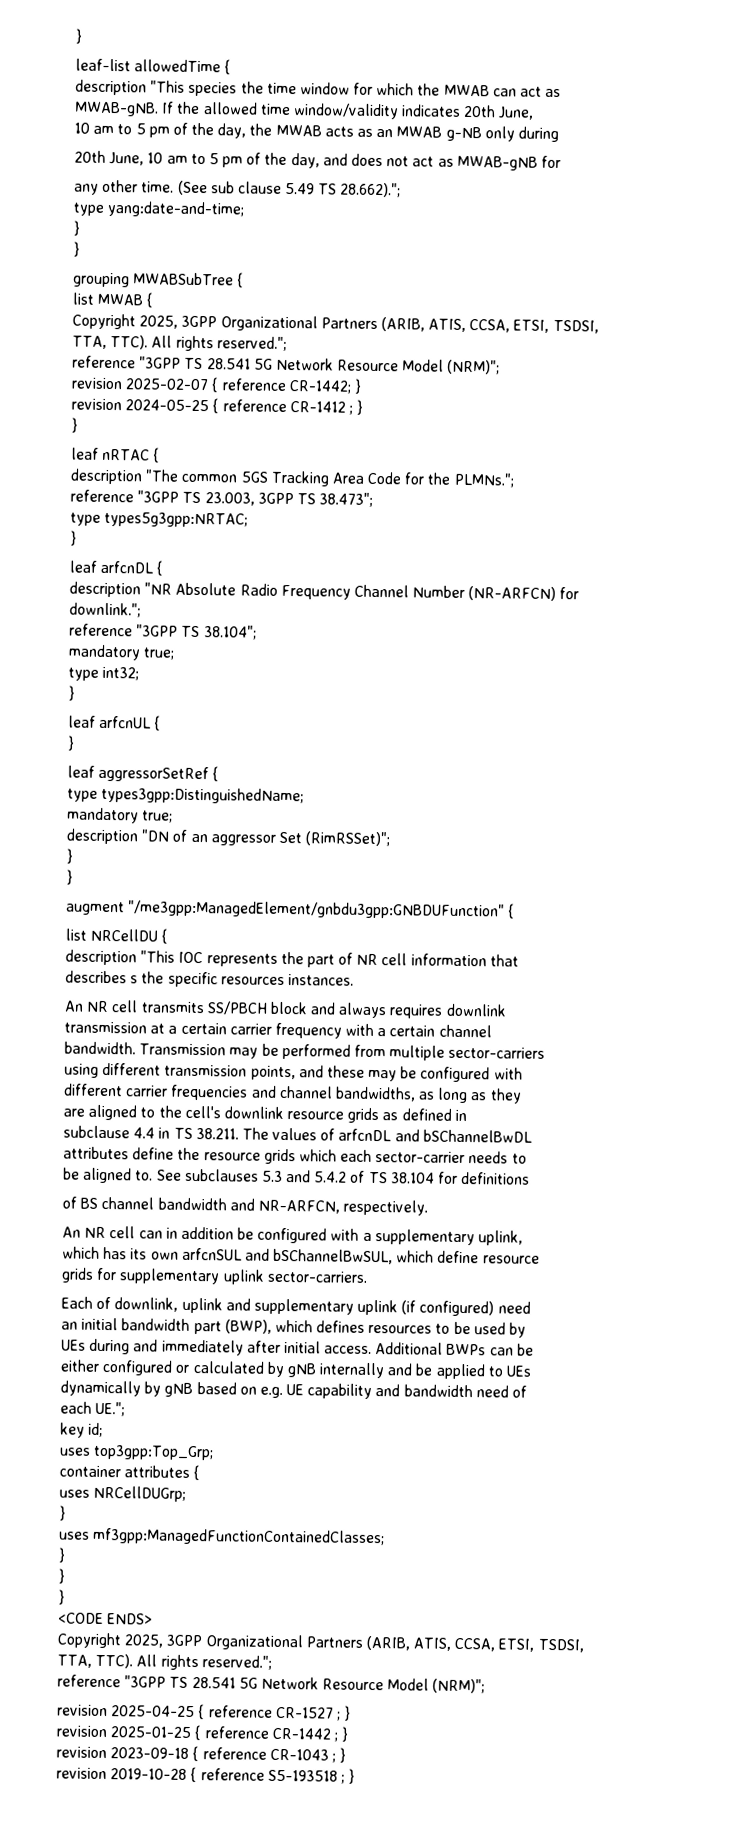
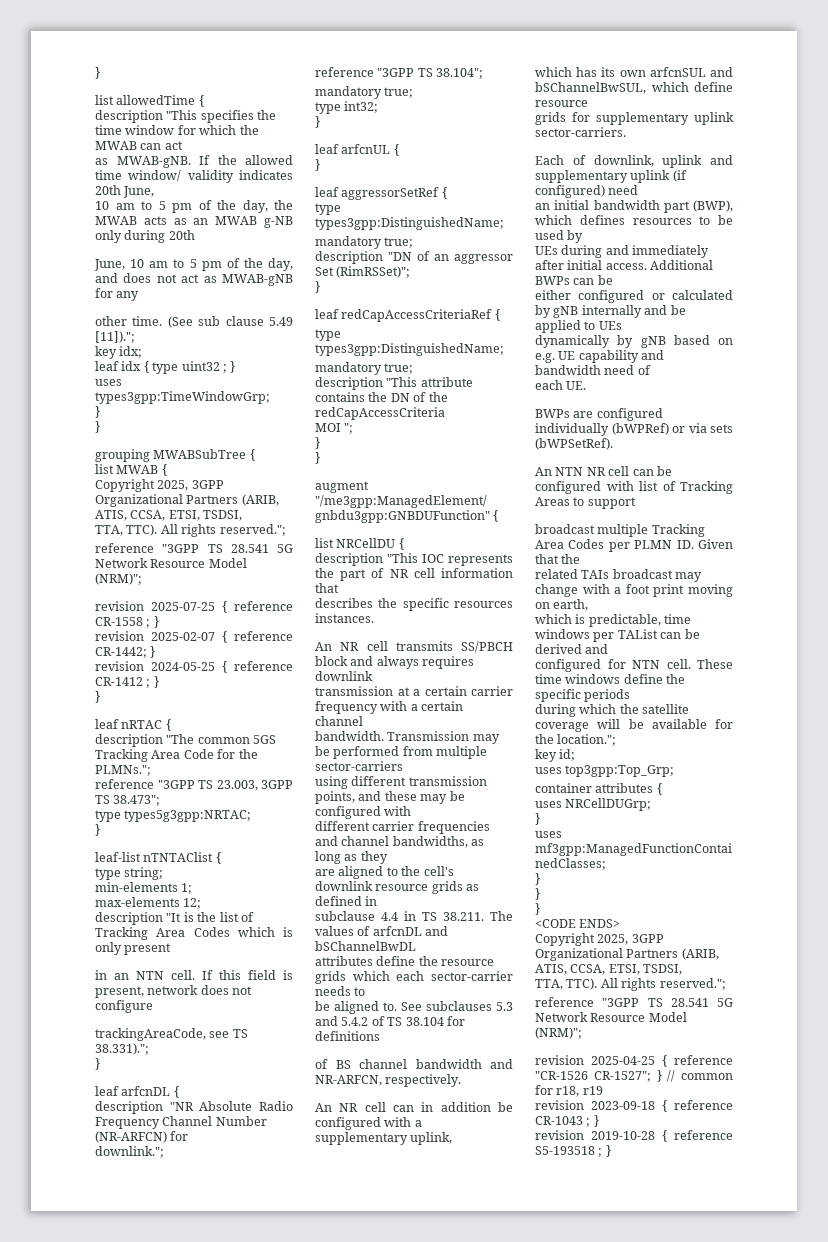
[75,28,82,44] [75,58,131,72] } // leaf-list -> [95,67,100,79] [95,95,114,105] } // list
[188,81,238,97] species -> [200,110,254,123] specifies
[545,88,562,98] as // -> [95,158,108,165] // as
[292,103,399,120] window/validity -> [128,170,234,183] window/ validity
[74,150,106,163] // 20th -> [168,230,195,240] 20th //
[74,183,99,195] // any -> [116,291,140,301] any //
[318,182,402,198] [73,200,245,218] TS 28.662)."; // type yang:date-and-time; -> [95,331,135,343] [95,346,143,359] [95,361,236,374] [95,379,122,386] [95,391,270,404] [11])."; // key idx; // leaf idx { type uint32 ; } // uses types3gpp:TimeWindowGrp;
(501, 367) none -> [95,601,293,613] [95,616,159,628] // revision 2025-07-25 { reference CR-1558 ; }
(77, 538) none -> [95,852,221,864] [95,867,164,880] [95,882,193,894] [95,897,202,909] [95,912,254,925] [95,927,293,940] [95,942,172,955] [95,970,293,980] [95,985,253,998] [95,1000,153,1013] [95,1028,248,1041] [95,1043,149,1055] [95,1058,100,1070] // leaf-list nTNTAClist { // type string; // min-elements 1; // max-elements 12; // description "It is the list of Tracking Area Codes which is only present // in an NTN cell. If this field is present, network does not configure // trackingAreaCode, see TS 38.331)."; // }
(73, 856) none -> [315,309,500,322] [315,329,341,341] [315,343,504,356] [315,362,414,375] [315,377,473,390] [315,392,448,402] [315,407,445,420] [315,423,354,434] [315,437,320,449] // leaf redCapAccessCriteriaRef { // type types3gpp:DistinguishedName; // mandatory true; // description "This attribute contains the DN of the redCapAccessCriteria // MOI "; // }
[130,975,139,984] s -> (373, 603) none
[95,1401,126,1417] UE."; -> [566,381,587,390] [535,408,663,421] [535,423,733,436] [535,438,613,450] [535,466,672,476] [535,481,733,494] [535,497,636,509] [535,524,705,537] [535,539,733,552] [535,554,581,564] [535,569,703,582] [535,584,733,597] [535,599,589,611] [535,614,692,627] [535,629,700,642] [535,644,609,654] [535,659,733,672] [535,674,686,684] [535,689,631,702] [535,704,690,717] [535,719,733,732] [535,734,617,746] UE. // BWPs are configured individually (bWPRef) or via sets (bWPSetRef). // An NTN NR cell can be configured with list of Tracking Areas to support // broadcast multiple Tracking Area Codes per PLMN ID. Given that the // related TAIs broadcast may change with a foot print moving on earth, // which is predictable, time windows per TAList can be derived and // configured for NTN cell. These time windows define the specific periods // during which the satellite coverage will be available for the location.";
[275,1705,352,1721] [56,1725,349,1742] CR-1527 ; } // revision 2025-01-25 { reference CR-1442 ; } -> [535,1070,733,1082] [535,1085,603,1097] "CR-1526 CR-1527"; } // common for r18, r19

